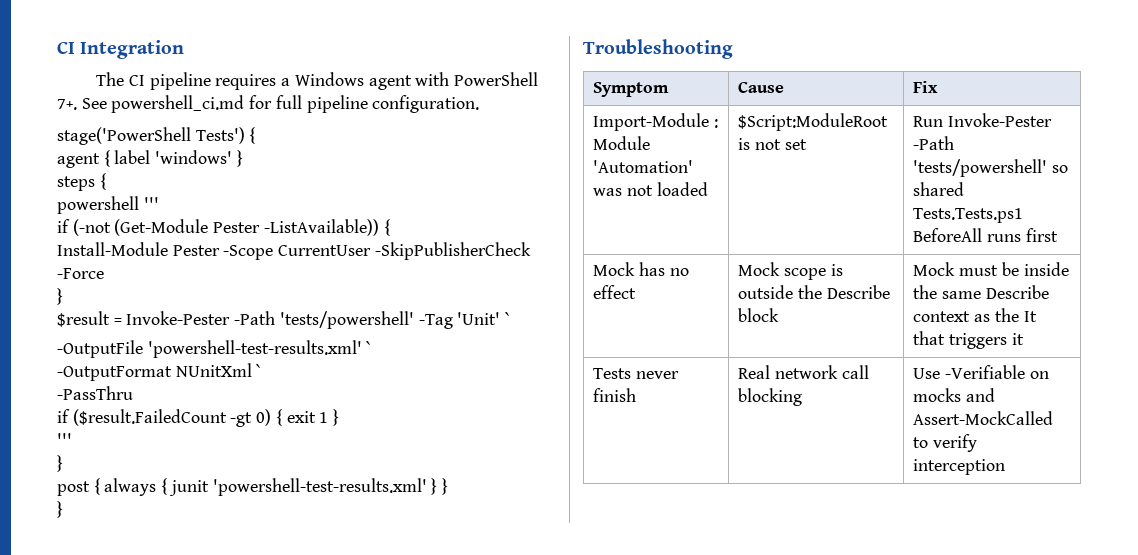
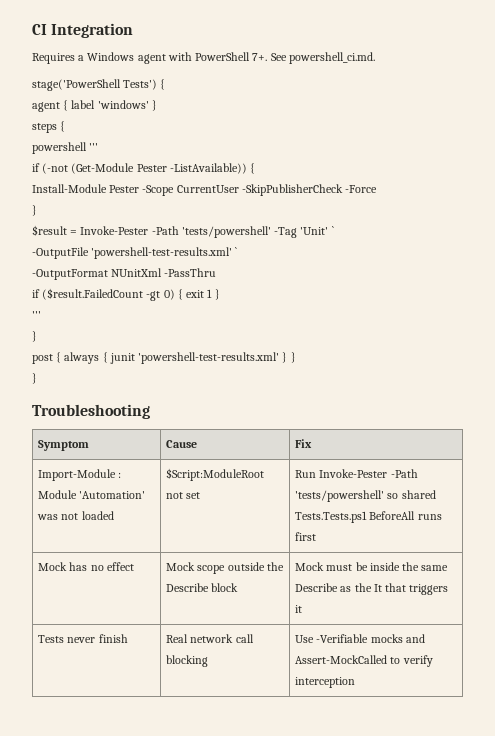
[96,72,277,90] The CI pipeline requires -> [32,53,75,64] Requires
[111,95,480,113] powershell_ci.md for full pipeline configuration. -> [288,52,375,64] powershell_ci.md.
[256,364,263,377] ` // -> (163, 272) none
[738,138,751,150] is -> (265, 474) none
[830,264,843,276] is -> (226, 569) none
[913,311,971,322] context -> (339, 587) none
[1029,371,1049,379] on -> (369, 638) none

